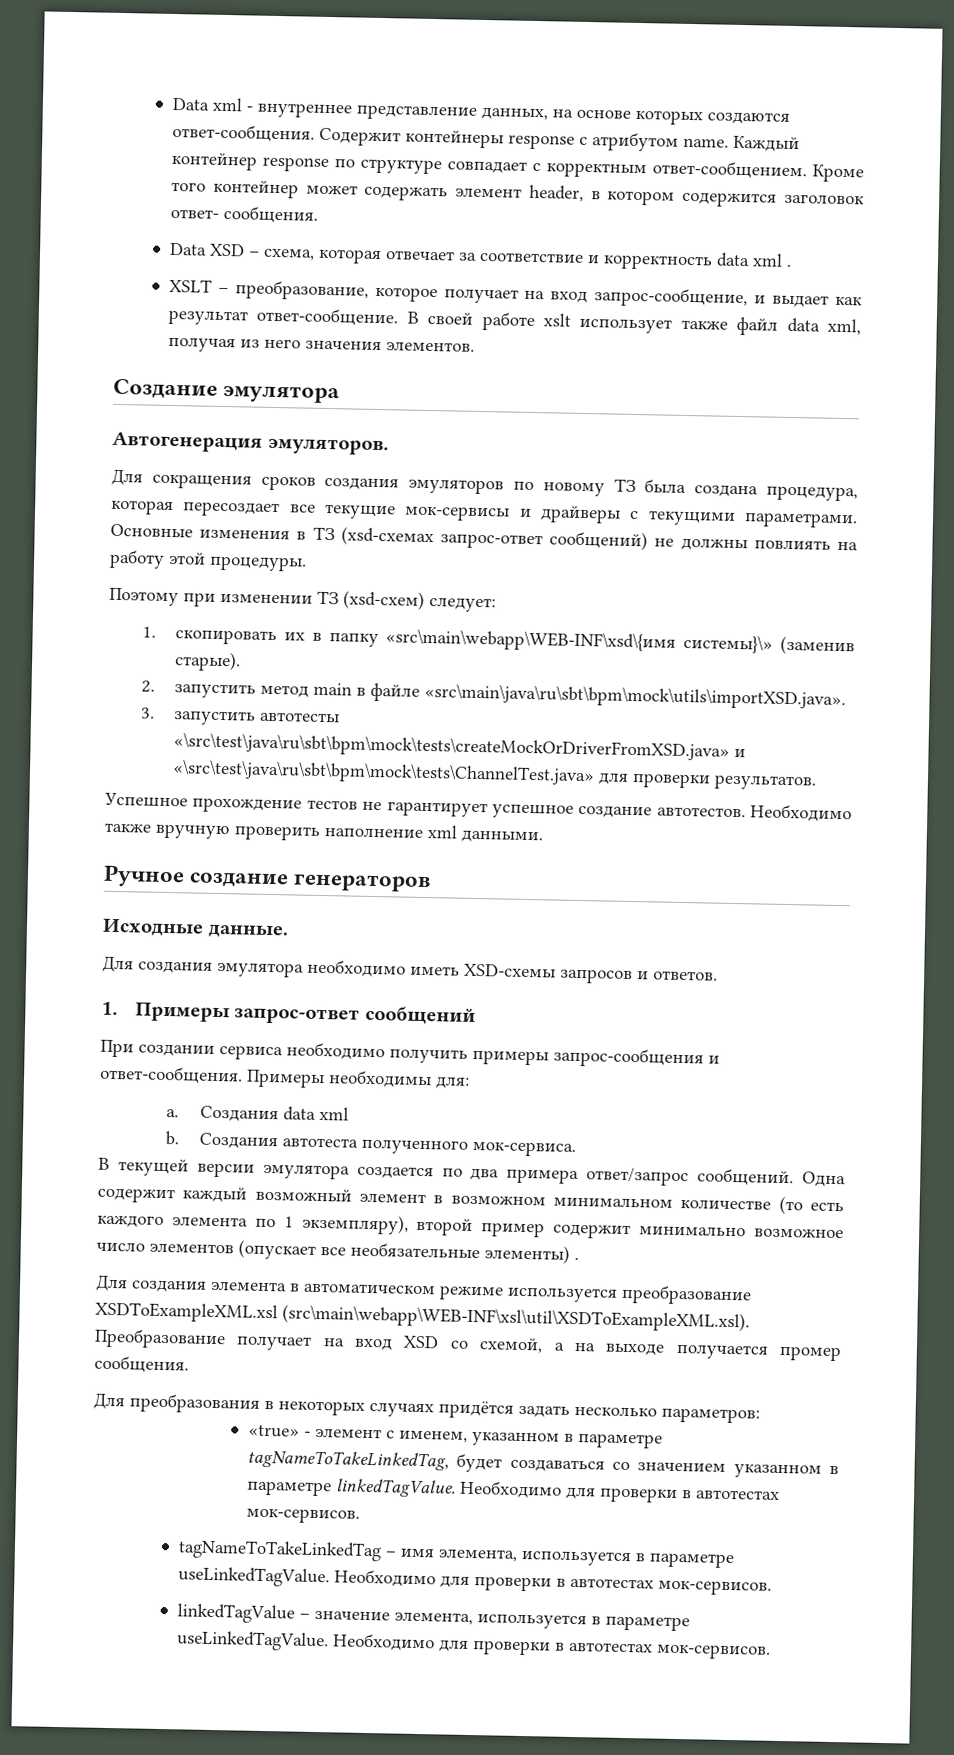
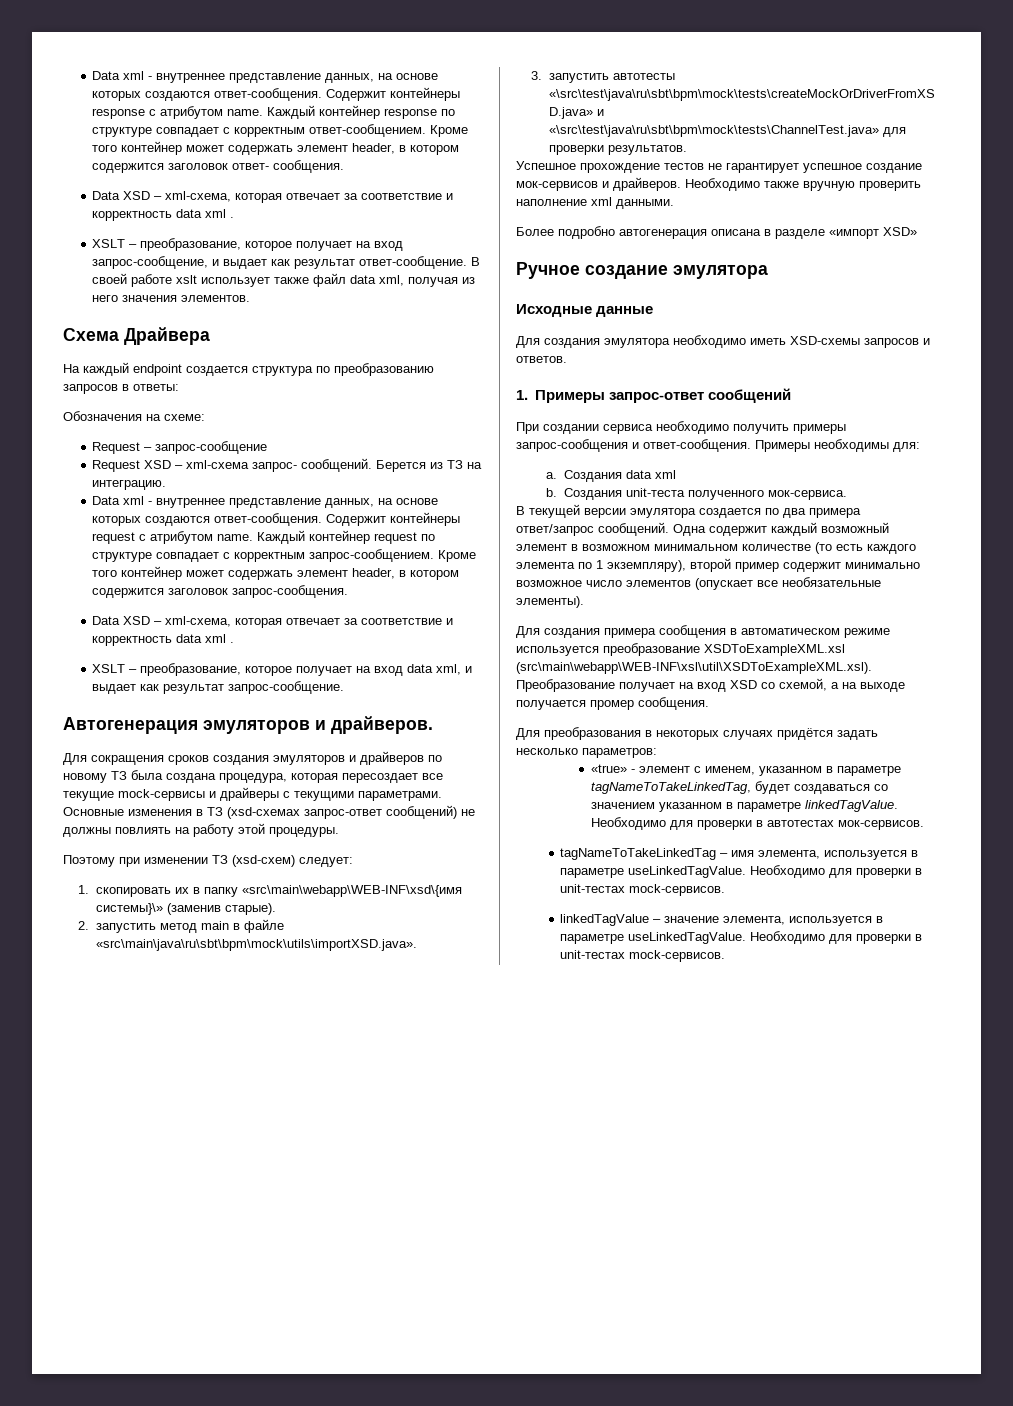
[262,248,315,261] схема, -> [165,191,232,202] xml-схема,
[113,378,341,404] [112,431,389,456] Создание эмулятора // Автогенерация эмуляторов. -> [63,327,210,345] [63,362,434,376] [63,384,179,394] [63,411,205,421] [92,441,268,454] [92,458,483,472] [92,480,167,490] [92,496,439,508] [92,512,461,526] [92,530,436,544] [92,549,477,562] [92,566,460,580] [92,585,349,598] [92,616,454,628] [92,634,235,646] [92,663,473,676] [92,681,345,694] [63,716,433,734] Схема Драйвера // На каждый endpoint создается структура по преобразованию запросов в ответы: // Обозначения на схеме: // Request – запрос-сообщение // Request XSD – xml-схема запрос- сообщений. Берется из ТЗ на интеграцию. // Data xml - внутреннее представление данных, на основе которых создаются ответ-сообщения. Содержит контейнеры request c атрибутом name. Каждый контейнер request по структуре совпадает с корректным запрос-сообщением. Кроме того контейнер может содержать элемент header, в котором содержится заголовок запрос-сообщения. // Data XSD – xml-схема, которая отвечает за соответствие и корректность data xml . // XSLT – преобразование, которое получает на вход data xml, и выдает как результат запрос-сообщение. // Автогенерация эмуляторов и драйверов.
(505, 486) none -> [349,751,424,765] и драйверов
[404,505,511,522] мок-сервисы -> [118,789,205,801] mock-сервисы
[656,806,746,818] автотестов. -> [516,177,681,191] мок-сервисов и драйверов.
(543, 836) none -> [516,226,917,239] // Более подробно автогенерация описана в разделе «импорт XSD»
[293,873,433,893] генераторов -> [673,265,768,279] эмулятора
[207,923,289,939] данные. -> [596,306,654,317] данные
[281,1137,358,1148] автотеста -> [625,488,685,497] unit-теста
[484,1244,579,1264] [95,1274,287,1293] элементы) . // Для создания элемента -> [516,596,584,608] [516,625,726,638] элементы). // Для создания примера сообщения
[569,1577,772,1596] автотестах мок-сервисов. -> [560,884,726,896] unit-тестах mock-сервисов.
[568,1641,771,1660] автотестах мок-сервисов. -> [560,950,726,962] unit-тестах mock-сервисов.

